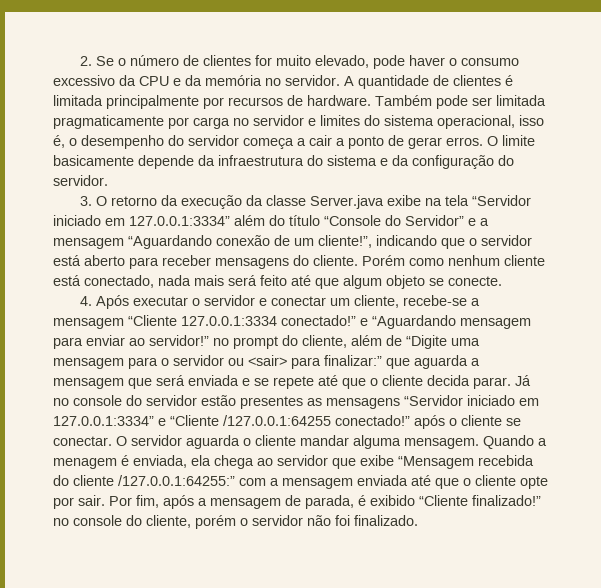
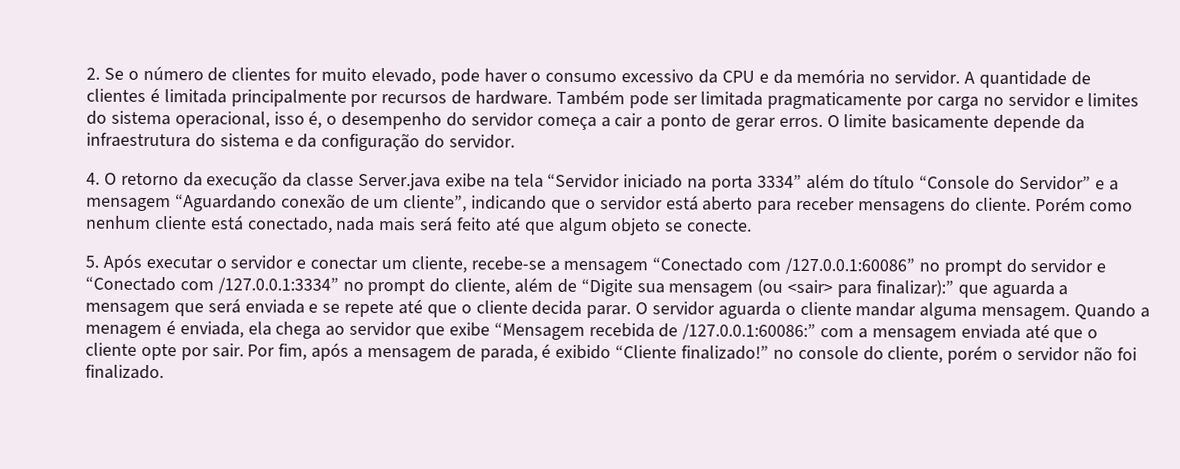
[80,196,93,206] 3. -> [86,172,100,185] 4.
[105,216,230,226] em 127.0.0.1:3334” -> [687,174,802,192] na porta 3334”
[318,235,372,248] cliente!”, -> [403,195,468,213] cliente”,
[80,296,93,306] 4. -> [85,255,99,268] 5.
[128,315,531,329] [53,335,209,349] “Cliente 127.0.0.1:3334 conectado!” e “Aguardando mensagem para enviar ao servidor!” -> [652,257,1107,276] [85,276,339,294] “Conectado com /127.0.0.1:60086” no prompt do servidor e “Conectado com /127.0.0.1:3334”
[451,338,480,346] [53,355,244,369] uma mensagem para o servidor ou -> [636,278,784,297] sua mensagem (ou
[324,355,382,366] finalizar:” -> [875,279,954,297] finalizar):”
[515,375,531,386] [53,395,539,409] [53,415,521,429] [53,436,112,446] Já no console do servidor estão presentes as mensagens “Servidor iniciado em 127.0.0.1:3334” e “Cliente /127.0.0.1:64255 conectado!” após o cliente se conectar. -> (632, 311) none
[53,475,235,486] do cliente /127.0.0.1:64255:” -> [658,323,817,341] de /127.0.0.1:60086:”

